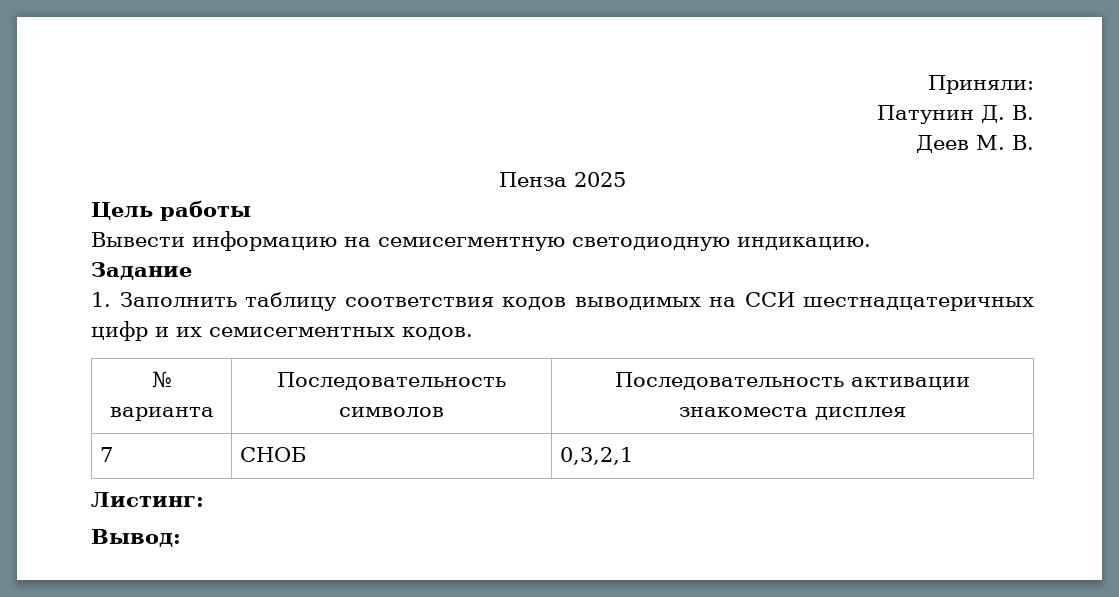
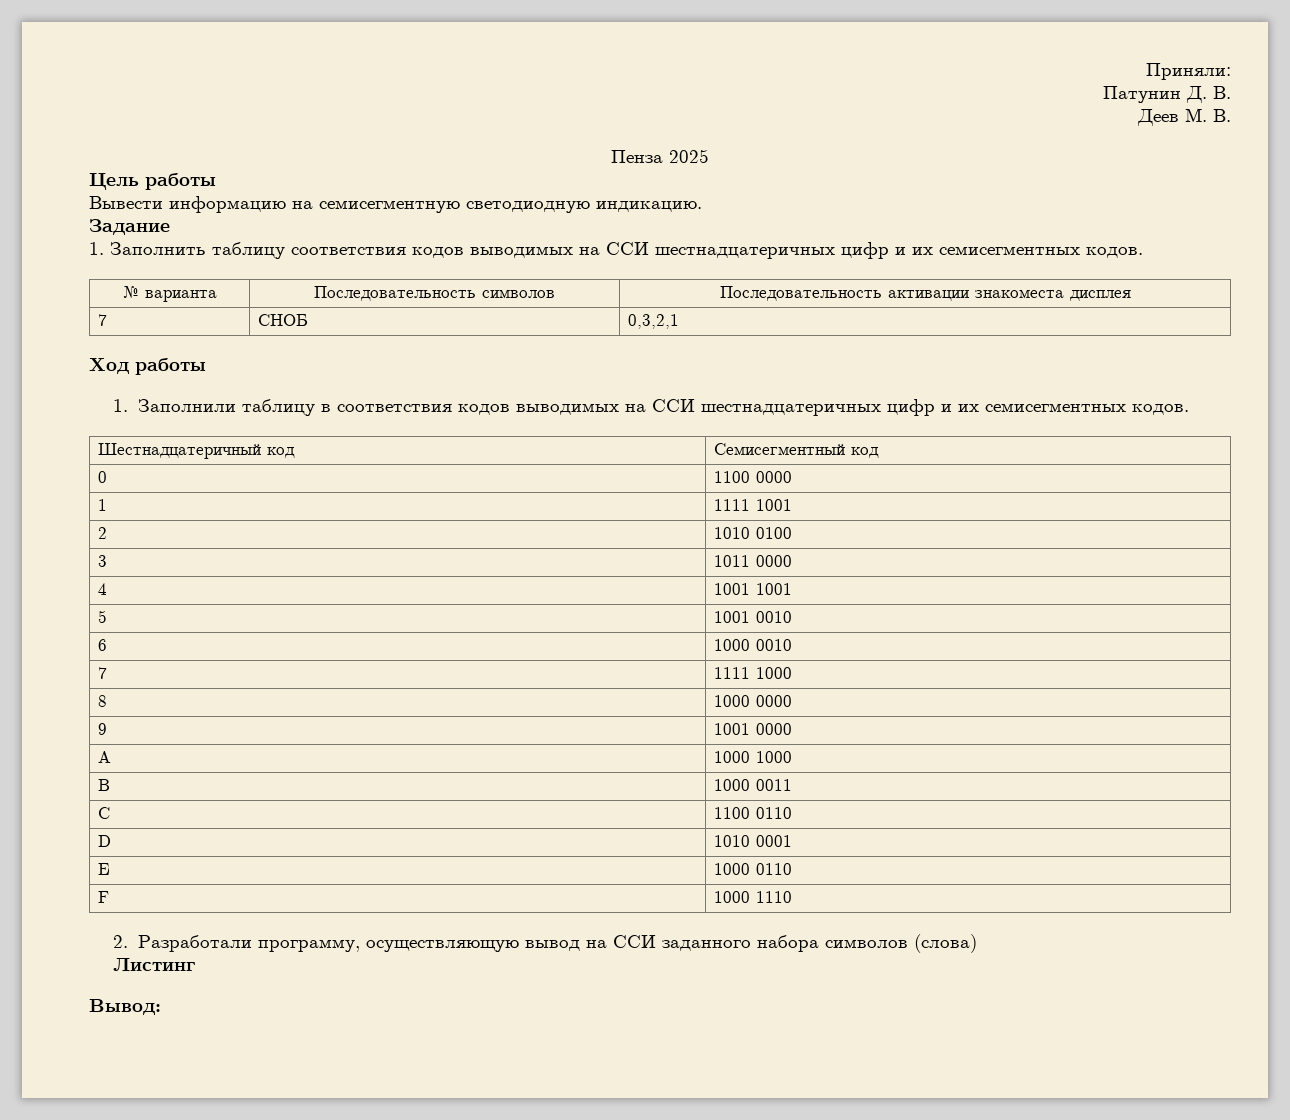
[91,492,204,507] Листинг: -> [89,358,206,375] [113,399,1189,416] [98,443,296,459] [714,443,880,458] [98,471,108,483] [714,471,793,483] [98,499,108,511] [714,499,793,511] [98,527,108,539] [714,527,793,539] [98,555,108,567] [714,555,793,567] [98,583,108,595] [714,583,793,595] [98,610,108,623] [714,611,793,623] [98,639,108,651] [714,639,793,651] [98,667,108,679] [714,667,793,679] [98,695,108,707] [714,695,793,707] [98,723,108,735] [714,723,793,735] [98,751,112,763] [714,751,793,763] [98,779,111,791] [714,779,793,791] [98,807,111,819] [714,807,793,819] [98,835,112,847] [714,835,793,847] [98,863,111,875] [714,863,793,875] [98,891,110,903] [714,891,793,903] [113,934,977,953] [113,958,196,972] Ход работы // 1. Заполнили таблицу в соответствия кодов выводимых на ССИ шестнадцатеричных цифр и их семисегментных кодов. // Шестнадцатеричный код | Семисегментный код // 0 | 1100 0000 // 1 | 1111 1001 // 2 | 1010 0100 // 3 | 1011 0000 // 4 | 1001 1001 // 5 | 1001 0010 // 6 | 1000 0010 // 7 | 1111 1000 // 8 | 1000 0000 // 9 | 1001 0000 // A | 1000 1000 // B | 1000 0011 // C | 1100 0110 // D | 1010 0001 // E | 1000 0110 // F | 1000 1110 // 2. Разработали программу, осуществляющую вывод на ССИ заданного набора символов (слова) // Листинг

